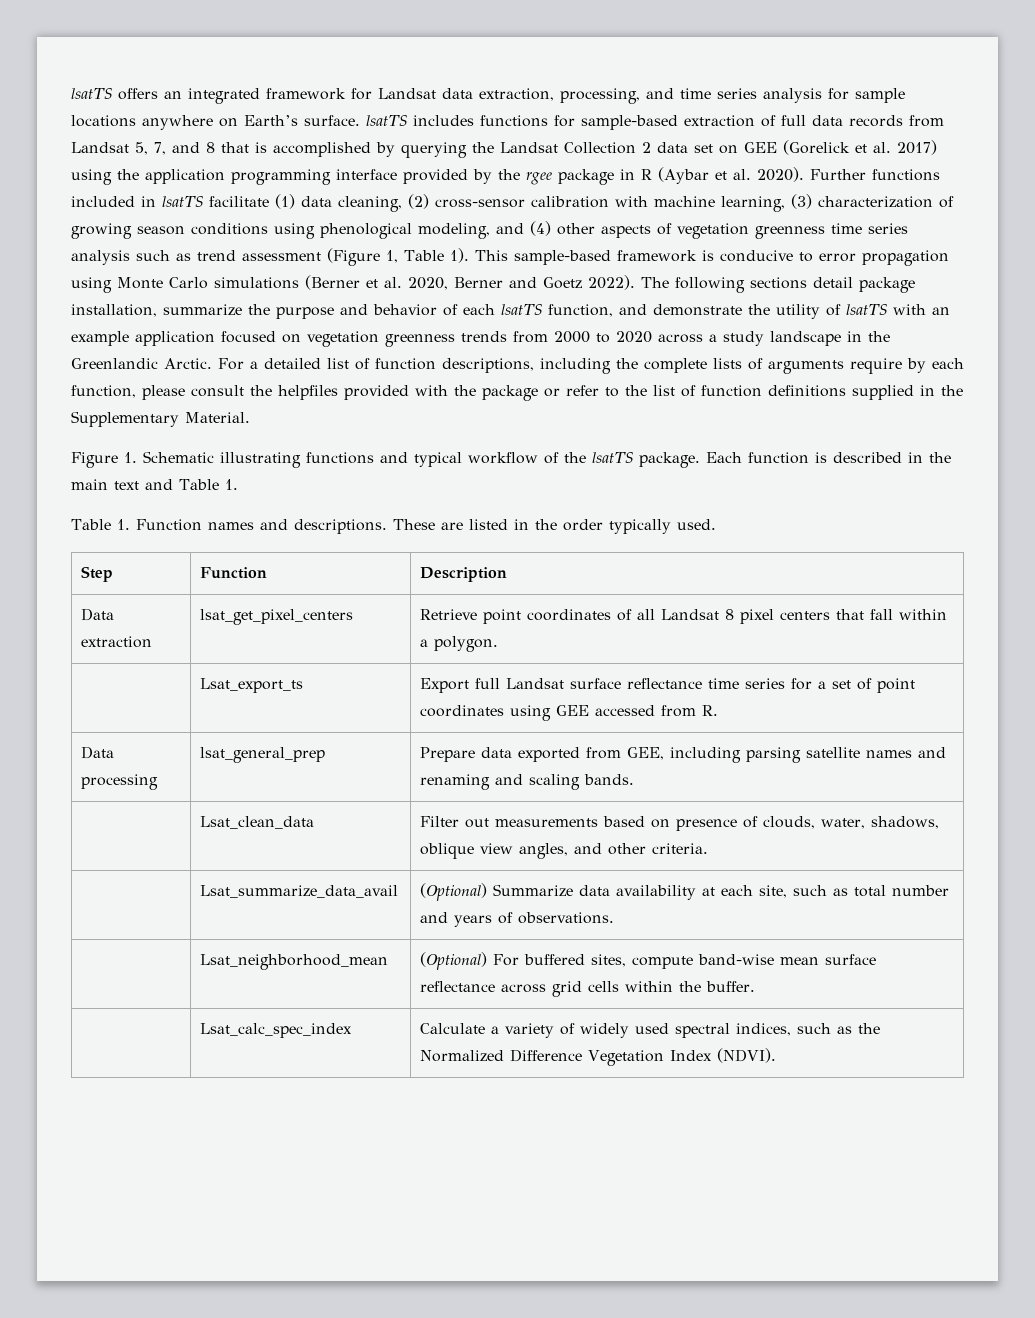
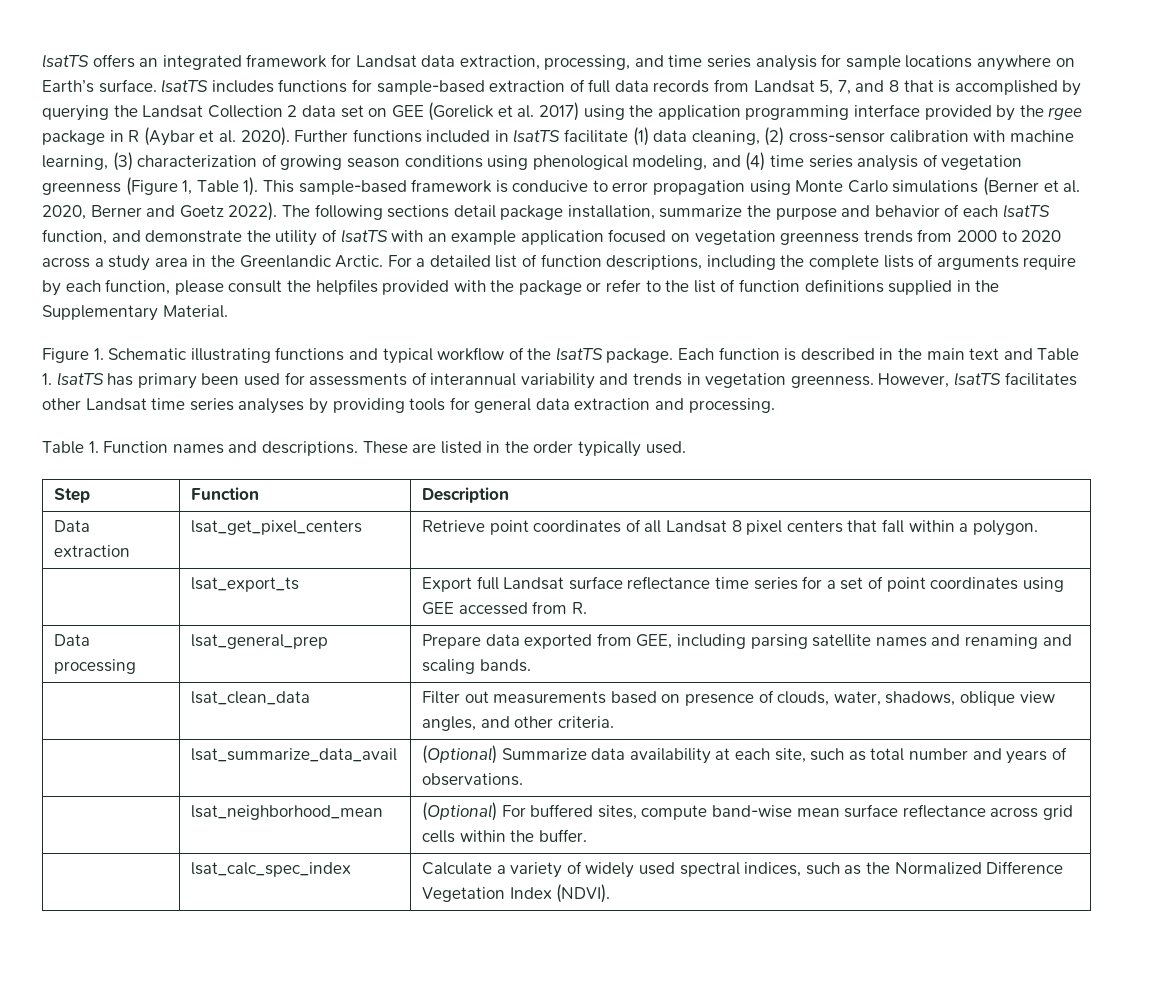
[557,223,908,239] [71,250,321,265] other aspects of vegetation greenness time series analysis such as trend assessment -> [770,154,1023,171] [42,182,121,195] time series analysis of vegetation greenness
[770,331,841,346] landscape -> [154,257,188,267] area
(238, 484) none -> [56,372,1077,389] [42,397,775,414] lsatTS has primary been used for assessments of interannual variability and trends in vegetation greenness. However, lsatTS facilitates other Landsat time series analyses by providing tools for general data extraction and processing.
[200,678,304,693] Lsat_export_ts -> [191,577,300,592] lsat_export_ts
[200,816,315,829] Lsat_clean_data -> [191,691,311,705] lsat_clean_data
[200,885,399,898] Lsat_summarize_data_avail -> [191,748,398,762] lsat_summarize_data_avail
[200,954,389,970] Lsat_neighborhood_mean -> [191,805,384,820] lsat_neighborhood_mean
[200,1023,353,1038] Lsat_calc_spec_index -> [191,862,352,877] lsat_calc_spec_index

